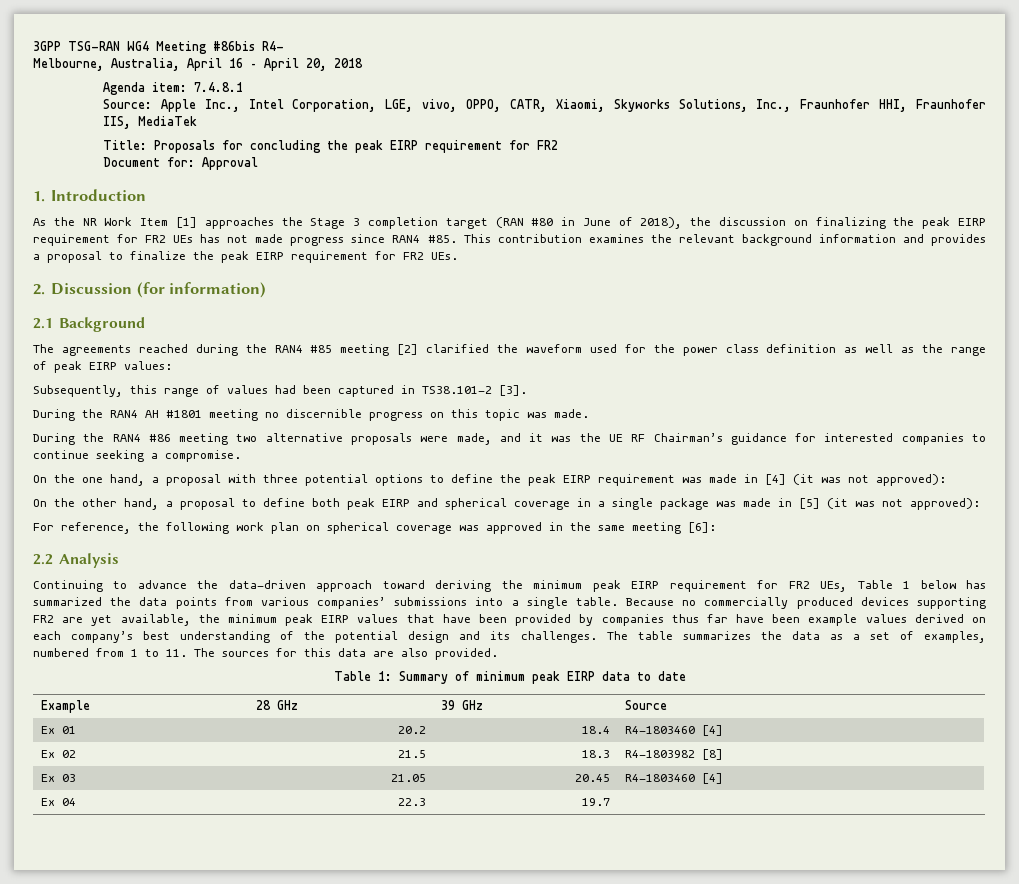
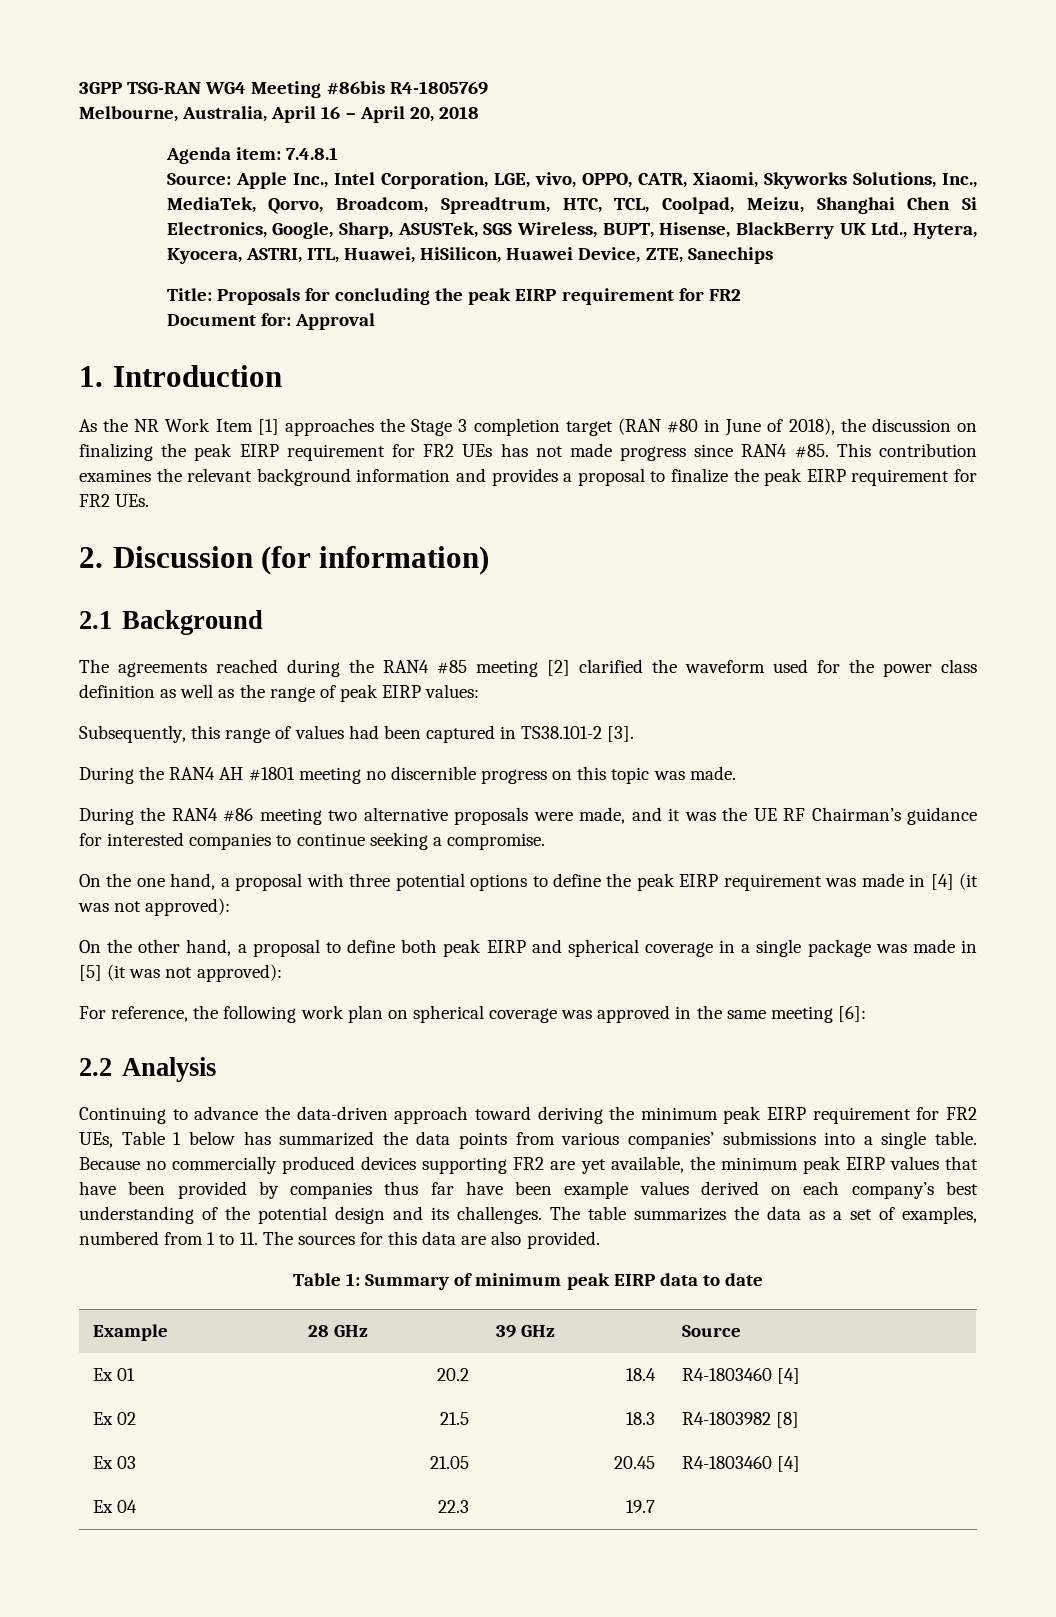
[262,41,284,51] R4- -> [389,81,488,95] R4-1805769
[800,99,986,112] [102,116,197,129] Fraunhofer HHI, Fraunhofer IIS, MediaTek -> [166,197,977,214] [166,222,977,239] [166,247,773,264] MediaTek, Qorvo, Broadcom, Spreadtrum, HTC, TCL, Coolpad, Meizu, Shanghai Chen Si Electronics, Google, Sharp, ASUSTek, SGS Wireless, BUPT, Hisense, BlackBerry UK Ltd., Hytera, Kyocera, ASTRI, ITL, Huawei, HiSilicon, Huawei Device, ZTE, Sanechips

